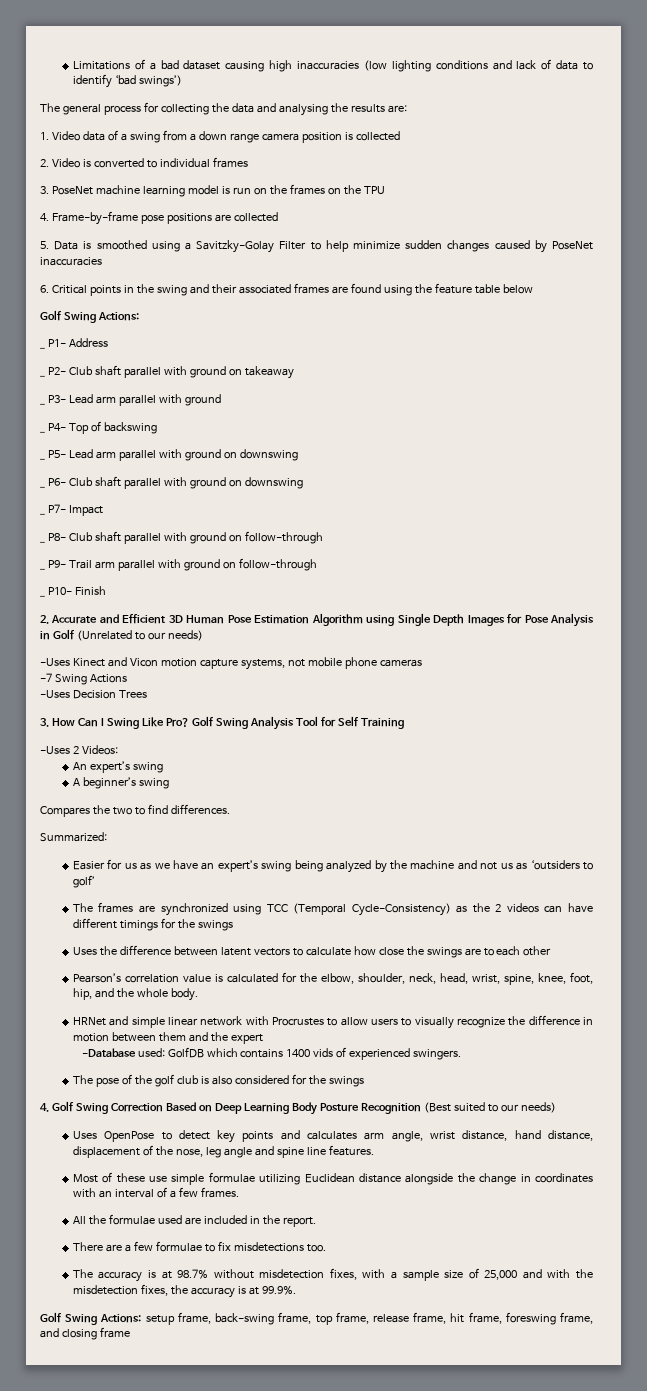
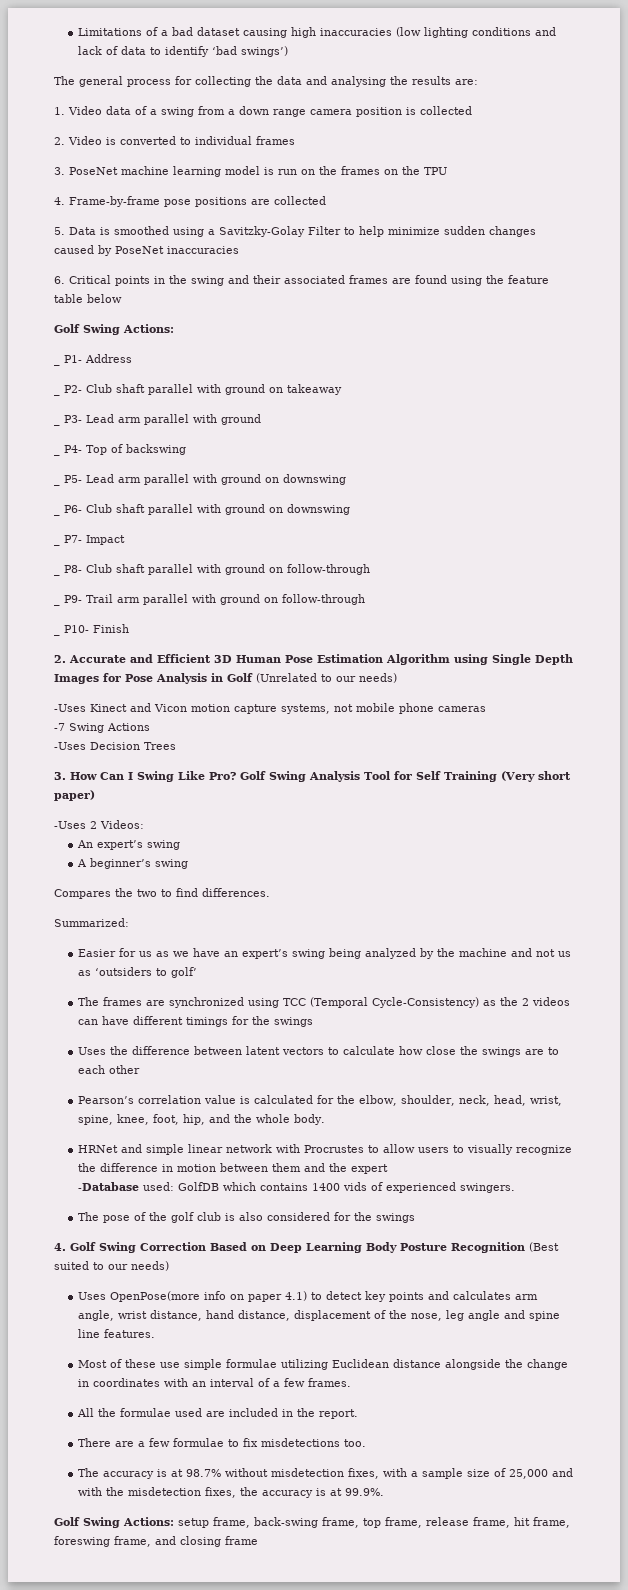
(404, 723) none -> [500,771,571,782] [54,790,95,801] (Very short paper)
[104,1131,155,1142] OpenPose -> [110,1291,308,1302] OpenPose(more info on paper 4.1)

